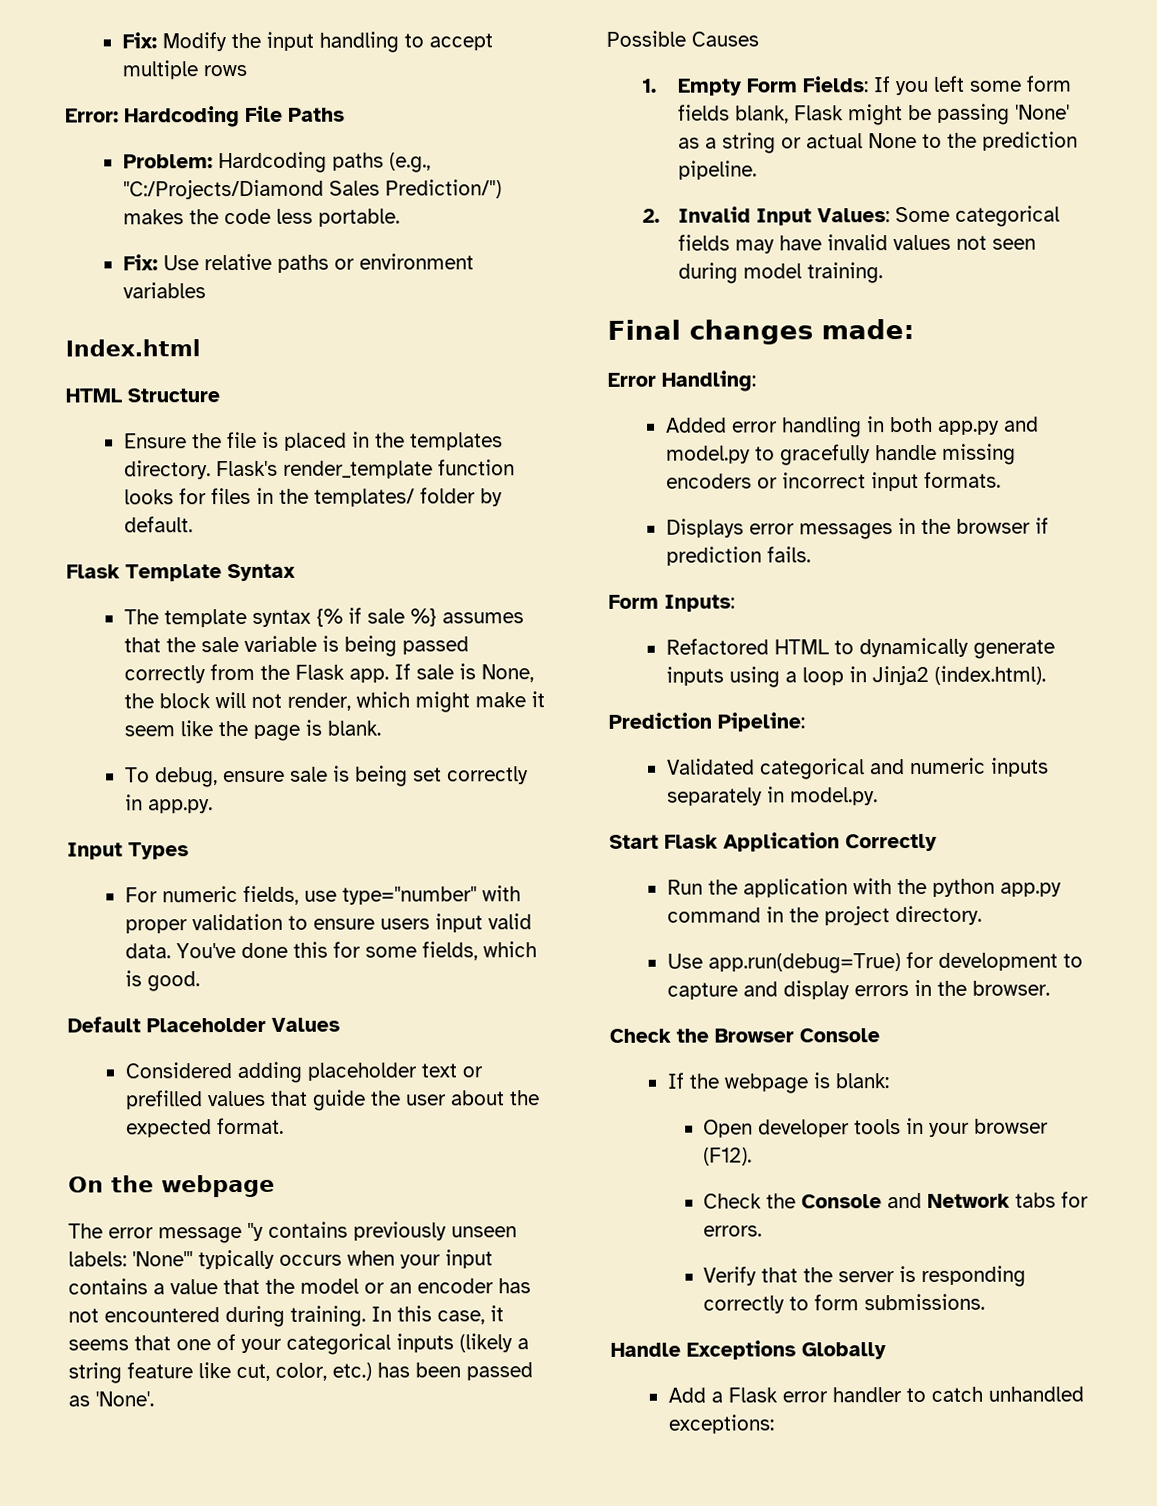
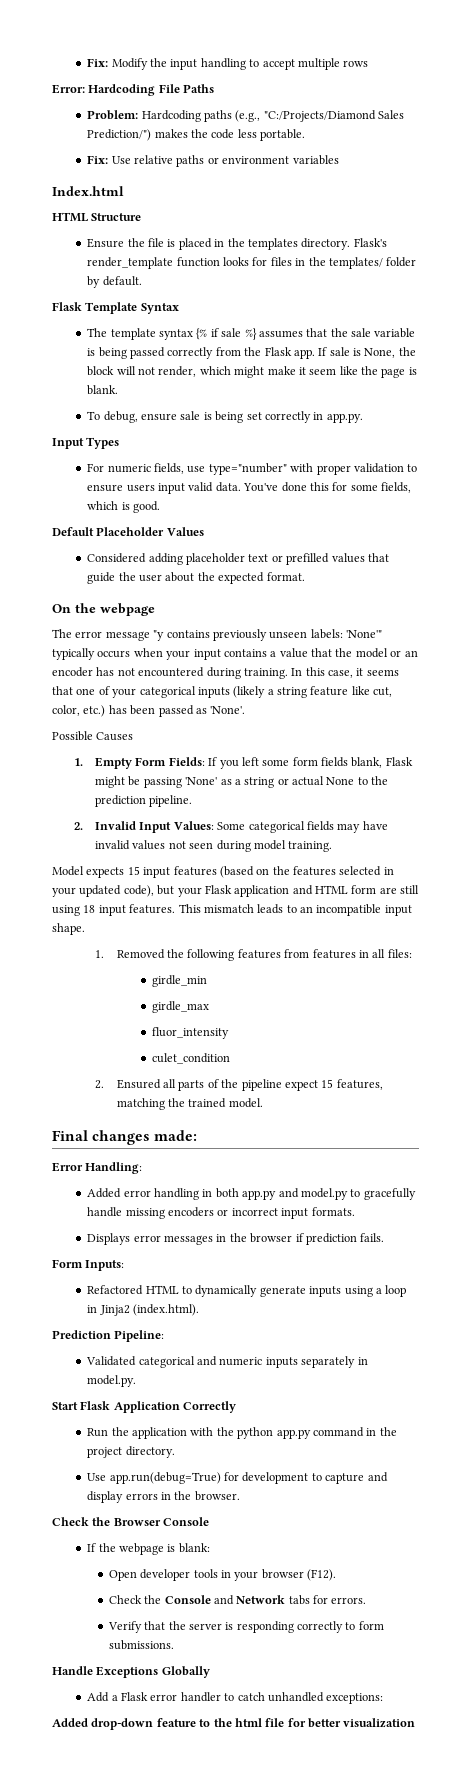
(883, 273) none -> [52,866,394,878] [52,885,420,897] [52,904,412,916] [52,923,85,935] [95,949,412,961] [151,975,207,987] [151,1001,209,1013] [151,1027,229,1039] [151,1053,230,1064] [95,1079,383,1091] [116,1098,263,1110] // Model expects 15 input features (based on the features selected in your updated code), but your Flask application and HTML form are still using 18 input features. This mismatch leads to an incompatible input shape. // 1. Removed the following features from features in all files: // girdle_min // girdle_max // fluor_intensity // culet_condition // 2. Ensured all parts of the pipeline expect 15 features, matching the trained model.
(775, 1424) none -> [52,1718,416,1730] // Added drop-down feature to the html file for better visualization

